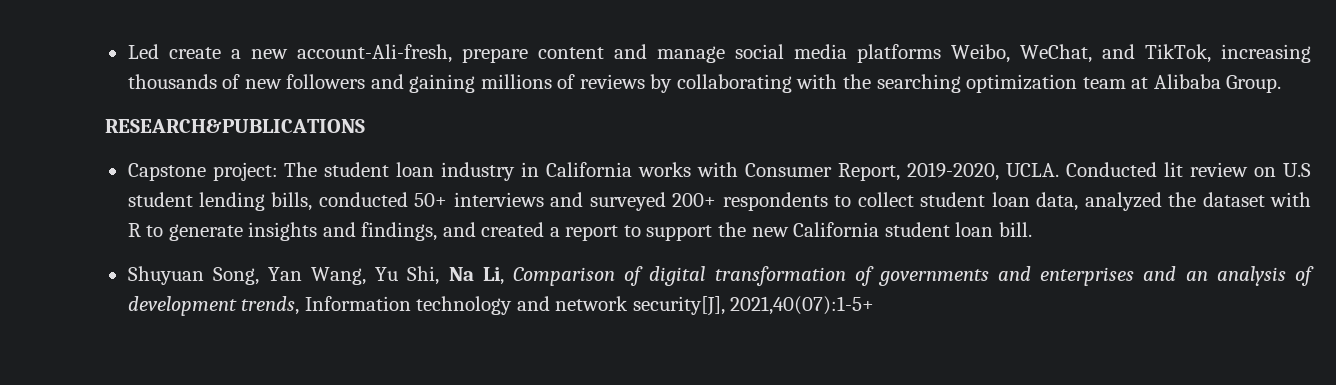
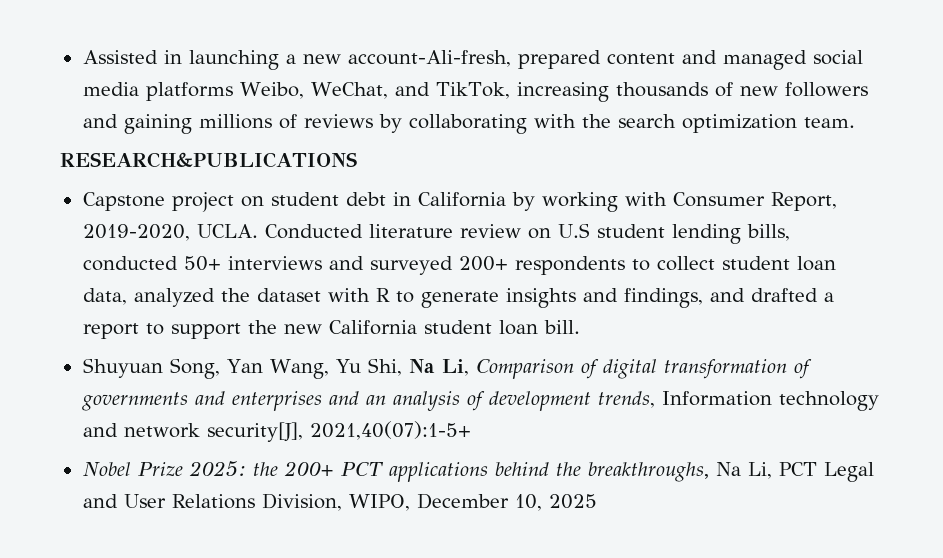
[127,44,221,59] Led create -> [82,50,279,70] Assisted in launching
[461,48,528,63] prepare -> [517,50,601,69] prepared
[656,46,725,63] manage -> [722,50,807,70] managed
[876,74,1282,93] [105,119,365,133] [127,162,692,181] searching optimization team at Alibaba Group. // RESEARCH&PUBLICATIONS // Capstone project: The student loan industry in California works -> [617,114,855,133] [60,152,357,168] [82,192,618,212] search optimization team. // RESEARCH&PUBLICATIONS // Capstone project on student debt in California by working
[1164,162,1184,177] lit -> [368,224,453,238] literature
[481,222,545,237] created -> [750,288,818,302] drafted
(875, 305) none -> [82,461,874,482] [82,493,597,511] // Nobel Prize 2025: the 200+ PCT applications behind the breakthroughs, Na Li, PCT Legal and User Relations Division, WIPO, December 10, 2025

